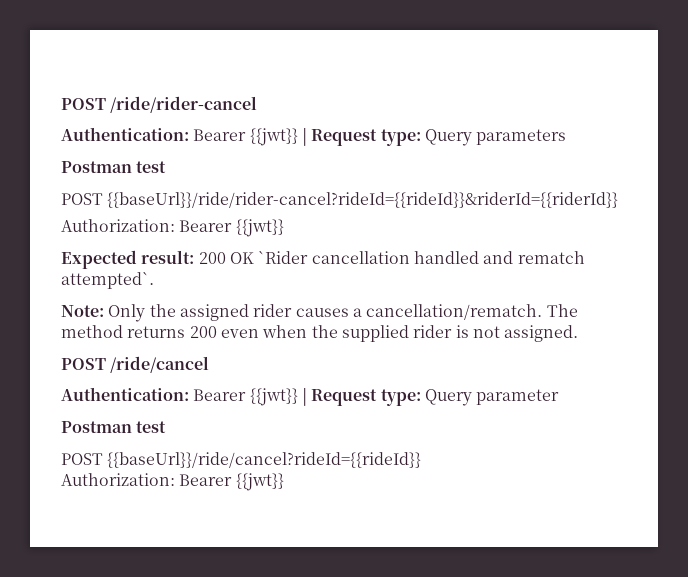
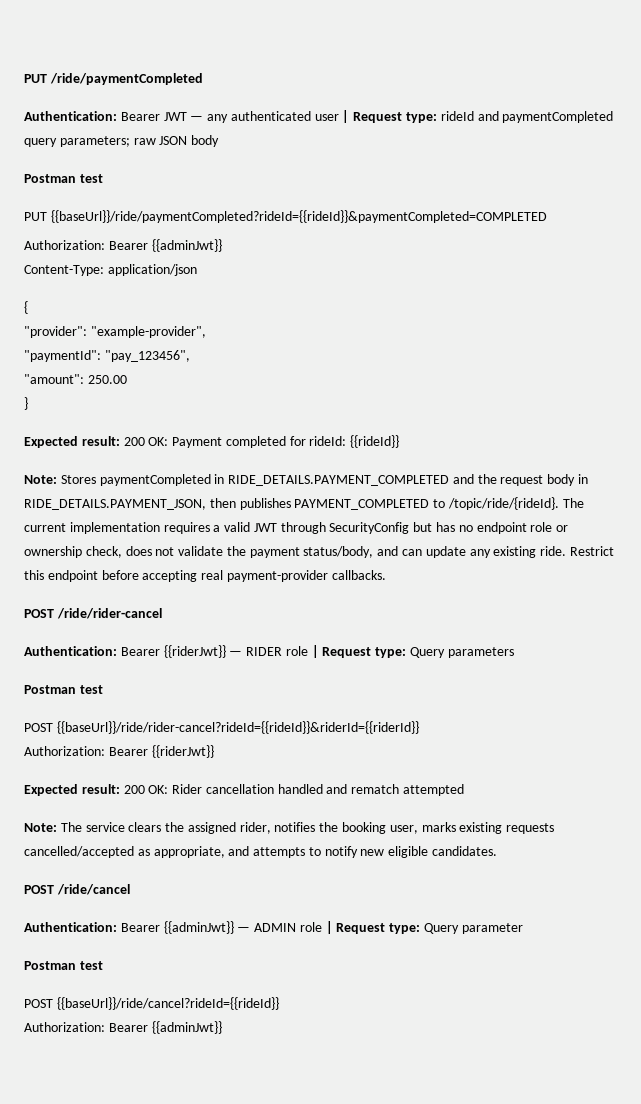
(61, 104) none -> [24,73,203,85] [24,110,614,123] [24,135,220,147] [24,174,103,183] [24,210,547,223] [24,239,222,252] [24,264,197,276] [24,301,28,314] [24,326,206,338] [24,350,190,362] [24,374,127,384] [24,397,28,410] [24,435,400,448] [24,474,589,486] [24,497,584,510] [24,522,569,534] [24,546,614,558] [24,570,386,582] PUT /ride/paymentCompleted // Authentication: Bearer JWT — any authenticated user | Request type: rideId and paymentCompleted query parameters; raw JSON body // Postman test // PUT {{baseUrl}}/ride/paymentCompleted?rideId={{rideId}}&paymentCompleted=COMPLETED // Authorization: Bearer {{adminJwt}} // Content-Type: application/json // { // "provider": "example-provider", // "paymentId": "pay_123456", // "amount": 250.00 // } // Expected result: 200 OK: Payment completed for rideId: {{rideId}} // Note: Stores paymentCompleted in RIDE_DETAILS.PAYMENT_COMPLETED and the request body in RIDE_DETAILS.PAYMENT_JSON, then publishes PAYMENT_COMPLETED to /topic/ride/{rideId}. The current implementation requires a valid JWT through SecurityConfig but has no endpoint role or ownership check, does not validate the payment status/body, and can update any existing ride. Restrict this endpoint before accepting real payment-provider callbacks. //
[249,128,298,146] {{jwt}} -> [163,645,308,658] {{riderJwt}} — RIDER role
[235,219,284,237] [61,250,309,269] {{jwt}} // Expected result: 200 OK `Rider -> [151,745,214,758] [24,784,203,796] {{riderJwt}} // Expected result: 200 OK: Rider
[61,272,154,289] [61,304,578,322] [61,325,579,342] attempted`. // Note: Only the assigned rider causes a cancellation/rematch. The method returns 200 even when the supplied rider is not assigned. -> [403,784,465,796] [24,822,555,834] [24,846,498,858] attempted // Note: The service clears the assigned rider, notifies the booking user, marks existing requests cancelled/accepted as appropriate, and attempts to notify new eligible candidates.
[249,388,298,406] {{jwt}} -> [163,921,322,934] {{adminJwt}} — ADMIN role
[235,473,284,491] {{jwt}} -> [151,1021,222,1034] {{adminJwt}}

